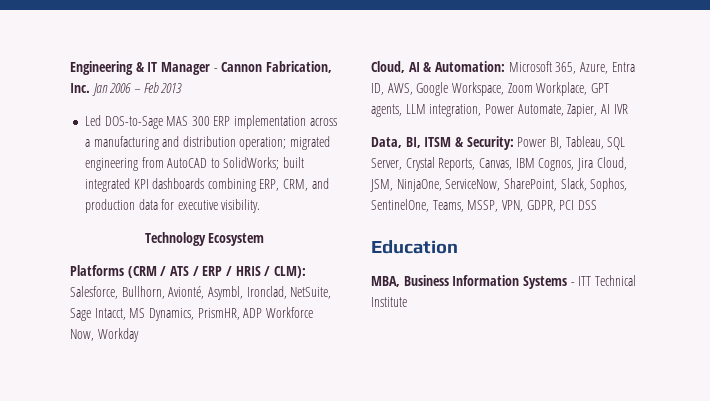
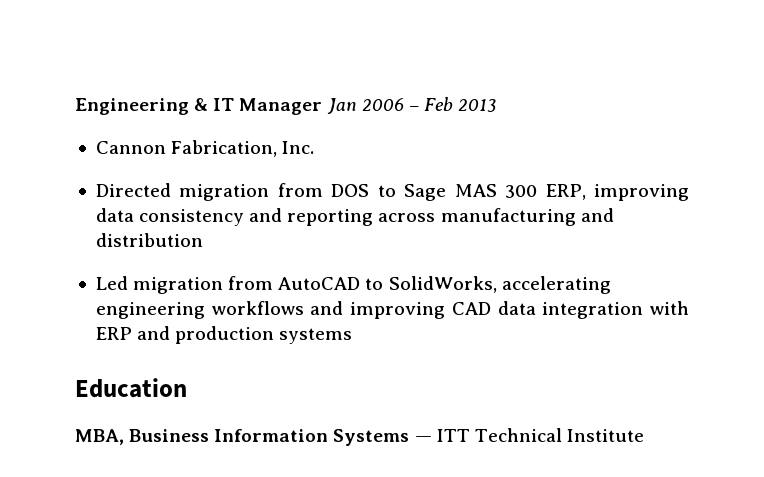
[213,61,332,73] [70,83,90,93] - Cannon Fabrication, Inc. -> (323, 106) none
[84,115,337,129] [84,136,331,150] [84,157,305,171] [84,178,329,192] [84,199,261,213] [144,232,265,246] [70,265,306,278] [70,286,332,300] [70,307,313,321] [70,328,139,342] [371,61,635,74] [371,82,609,96] [371,104,628,117] [371,136,626,150] [371,157,627,171] [370,178,628,192] [371,199,597,212] Led DOS-to-Sage MAS 300 ERP implementation across a manufacturing and distribution operation; migrated engineering from AutoCAD to SolidWorks; built integrated KPI dashboards combining ERP, CRM, and production data for executive visibility. // Technology Ecosystem // Platforms (CRM / ATS / ERP / HRIS / CLM): Salesforce, Bullhorn, Avionté, Asymbl, Ironclad, NetSuite, Sage Intacct, MS Dynamics, PrismHR, ADP Workforce Now, Workday // Cloud, AI & Automation: Microsoft 365, Azure, Entra ID, AWS, Google Workspace, Zoom Workplace, GPT agents, LLM integration, Power Automate, Zapier, AI IVR // Data, BI, ITSM & Security: Power BI, Tableau, SQL Server, Crystal Reports, Canvas, IBM Cognos, Jira Cloud, JSM, NinjaOne, ServiceNow, SharePoint, Slack, Sophos, SentinelOne, Teams, MSSP, VPN, GDPR, PCI DSS -> [95,140,315,157] [95,183,690,201] [95,208,614,226] [95,233,203,247] [95,276,611,294] [95,301,690,319] [95,326,353,344] Cannon Fabrication, Inc. // Directed migration from DOS to Sage MAS 300 ERP, improving data consistency and reporting across manufacturing and distribution // Led migration from AutoCAD to SolidWorks, accelerating engineering workflows and improving CAD data integration with ERP and production systems
[570,282,575,286] - -> [414,436,432,442] —

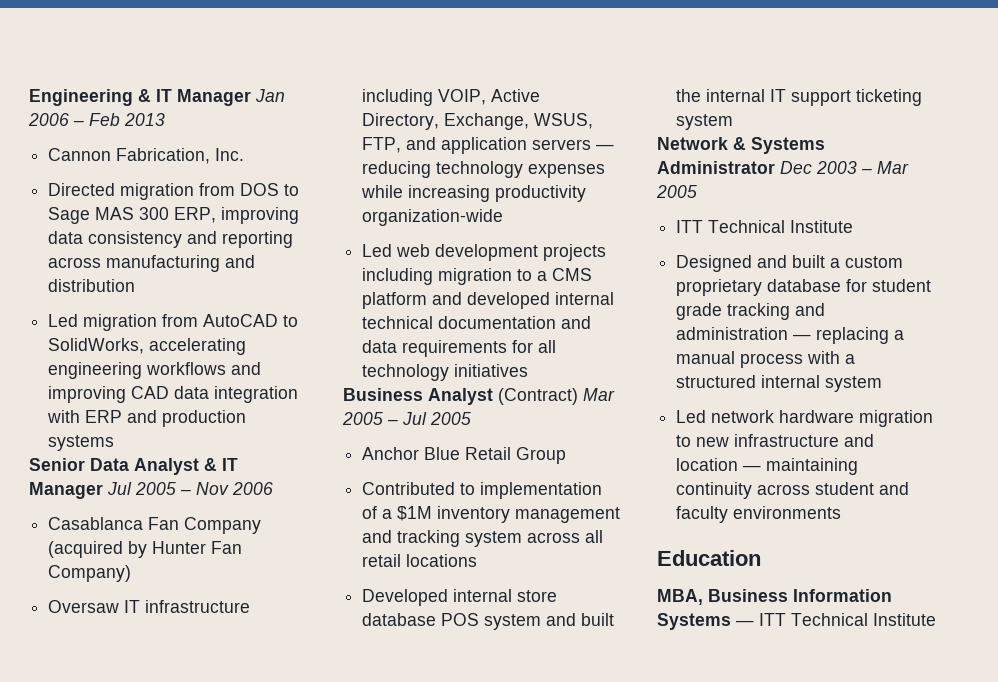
(353, 336) none -> [29,458,238,475] [29,482,273,499] [48,517,262,534] [48,541,243,558] [48,565,132,582] [48,600,251,613] [362,89,541,106] [362,113,594,130] [362,137,615,154] [362,161,606,178] [361,185,587,202] [362,209,504,226] [362,244,607,261] [362,268,593,285] [362,292,615,309] [362,316,592,329] [362,340,557,357] [362,364,529,381] [343,388,615,405] [342,412,471,425] [362,447,567,464] [362,482,603,499] [362,506,621,523] [362,530,604,547] [362,554,478,567] [362,589,558,606] [362,613,615,630] [676,89,923,106] [676,114,734,130] [657,137,825,154] [657,161,909,174] [656,185,697,198] [676,220,854,233] [676,255,904,272] [676,279,932,296] [676,303,826,320] [676,327,905,344] [676,351,856,368] [676,375,883,392] [676,410,934,427] [676,434,875,447] [676,458,859,475] [676,482,910,499] [676,506,842,523] // Senior Data Analyst & IT Manager Jul 2005 – Nov 2006 // Casablanca Fan Company (acquired by Hunter Fan Company) // Oversaw IT infrastructure including VOIP, Active Directory, Exchange, WSUS, FTP, and application servers — reducing technology expenses while increasing productivity organization-wide // Led web development projects including migration to a CMS platform and developed internal technical documentation and data requirements for all technology initiatives // Business Analyst (Contract) Mar 2005 – Jul 2005 // Anchor Blue Retail Group // Contributed to implementation of a $1M inventory management and tracking system across all retail locations // Developed internal store database POS system and built the internal IT support ticketing system // Network & Systems Administrator Dec 2003 – Mar 2005 // ITT Technical Institute // Designed and built a custom proprietary database for student grade tracking and administration — replacing a manual process with a structured internal system // Led network hardware migration to new infrastructure and location — maintaining continuity across student and faculty environments

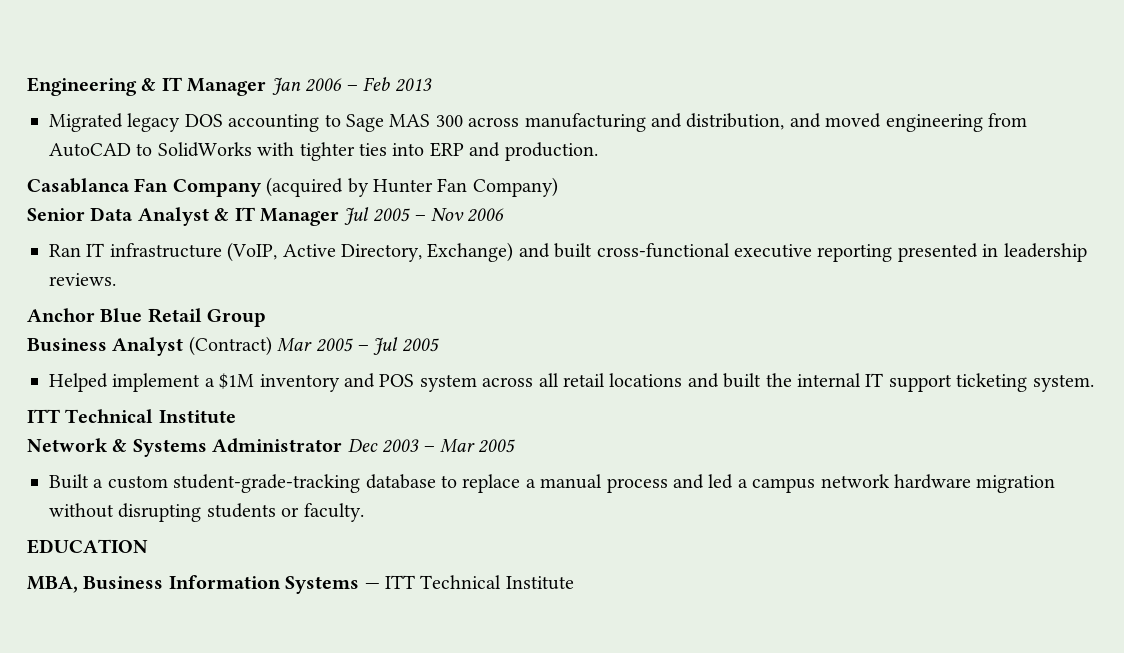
[48,148,245,164] [48,183,300,200] [48,207,300,224] [48,231,294,248] [48,255,256,272] [48,279,136,292] [48,314,299,331] [48,338,247,355] [48,362,262,379] [48,386,299,403] [47,410,247,427] [48,435,115,451] Cannon Fabrication, Inc. // Directed migration from DOS to Sage MAS 300 ERP, improving data consistency and reporting across manufacturing and distribution // Led migration from AutoCAD to SolidWorks, accelerating engineering workflows and improving CAD data integration with ERP and production systems -> [49,113,1027,132] [49,142,598,161] [27,177,558,197] Migrated legacy DOS accounting to Sage MAS 300 across manufacturing and distribution, and moved engineering from AutoCAD to SolidWorks with tighter ties into ERP and production. // Casablanca Fan Company (acquired by Hunter Fan Company)
[48,517,262,534] [48,541,243,558] [48,565,132,582] [48,600,251,613] [362,89,541,106] [362,113,594,130] [362,137,615,154] [362,161,606,178] [361,185,587,202] [362,209,504,226] [362,244,607,261] [362,268,593,285] [362,292,615,309] [362,316,592,329] [362,340,557,357] [362,364,529,381] Casablanca Fan Company (acquired by Hunter Fan Company) // Oversaw IT infrastructure including VOIP, Active Directory, Exchange, WSUS, FTP, and application servers — reducing technology expenses while increasing productivity organization-wide // Led web development projects including migration to a CMS platform and developed internal technical documentation and data requirements for all technology initiatives -> [49,242,1087,262] [49,273,116,286] [27,308,267,327] Ran IT infrastructure (VoIP, Active Directory, Exchange) and built cross-functional executive reporting presented in leadership reviews. // Anchor Blue Retail Group
[362,447,567,464] [362,482,603,499] [362,506,621,523] [362,530,461,547] Anchor Blue Retail Group // Contributed to implementation of a $1M inventory management and tracking -> [49,373,415,392] Helped implement a $1M inventory and POS
[362,589,558,606] [362,613,542,630] // Developed internal store database POS system -> (683, 380) none
[676,114,734,130] system -> [1032,374,1094,392] [27,409,236,424] system. // ITT Technical Institute
[676,220,854,233] [676,255,904,272] [676,279,932,296] [676,303,826,320] [676,327,905,344] [676,351,856,368] [676,375,883,392] [676,410,934,427] [676,434,875,447] [676,458,859,475] [676,482,910,499] [676,506,842,523] [657,550,761,566] ITT Technical Institute // Designed and built a custom proprietary database for student grade tracking and administration — replacing a manual process with a structured internal system // Led network hardware migration to new infrastructure and location — maintaining continuity across student and faculty environments // Education -> [49,474,1056,493] [49,503,364,522] [27,539,148,554] Built a custom student-grade-tracking database to replace a manual process and led a campus network hardware migration without disrupting students or faculty. // EDUCATION

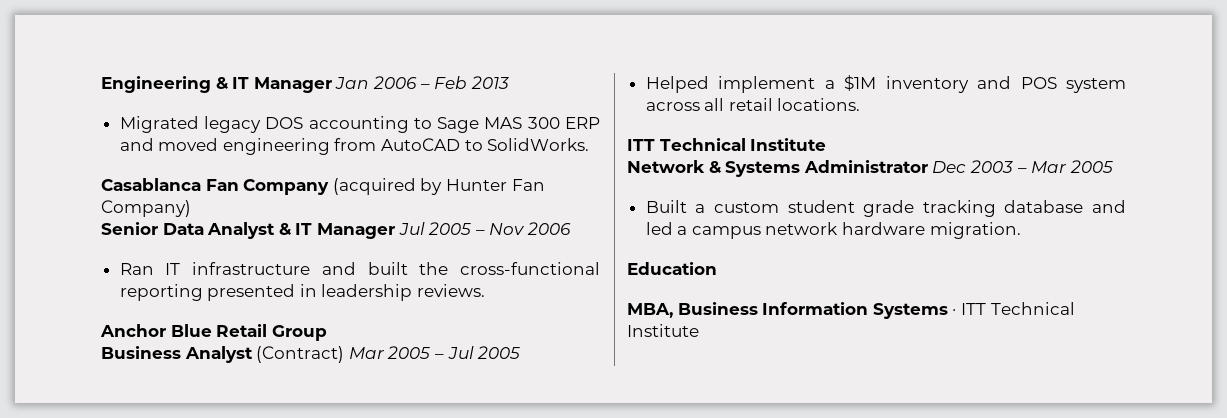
[468,113,785,132] across manufacturing and distribution, -> [565,117,601,129] ERP
[157,142,598,161] SolidWorks with tighter ties into ERP and production. -> [487,138,590,151] SolidWorks.
[227,242,812,262] (VoIP, Active Directory, Exchange) and built cross-functional executive -> [321,262,600,275] and built the cross-functional
[609,373,1094,392] locations and built the internal IT support ticketing system. -> [777,98,861,111] locations.
[173,474,668,493] student-grade-tracking database to replace a manual process -> [787,200,1084,217] student grade tracking database
[976,475,1056,493] [49,503,364,522] [27,539,148,554] migration without disrupting students or faculty. // EDUCATION -> [929,222,1021,239] [627,262,717,275] migration. // Education
[364,583,380,589] — -> [952,309,957,315] ·

